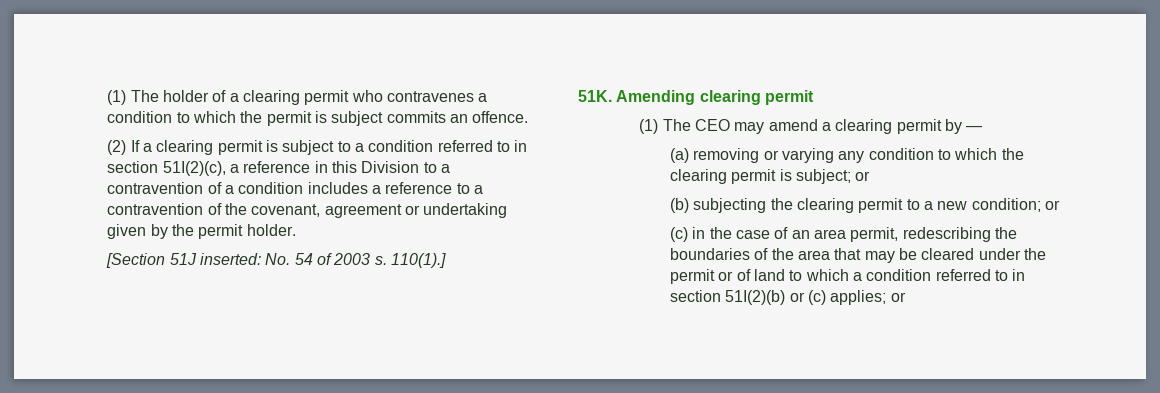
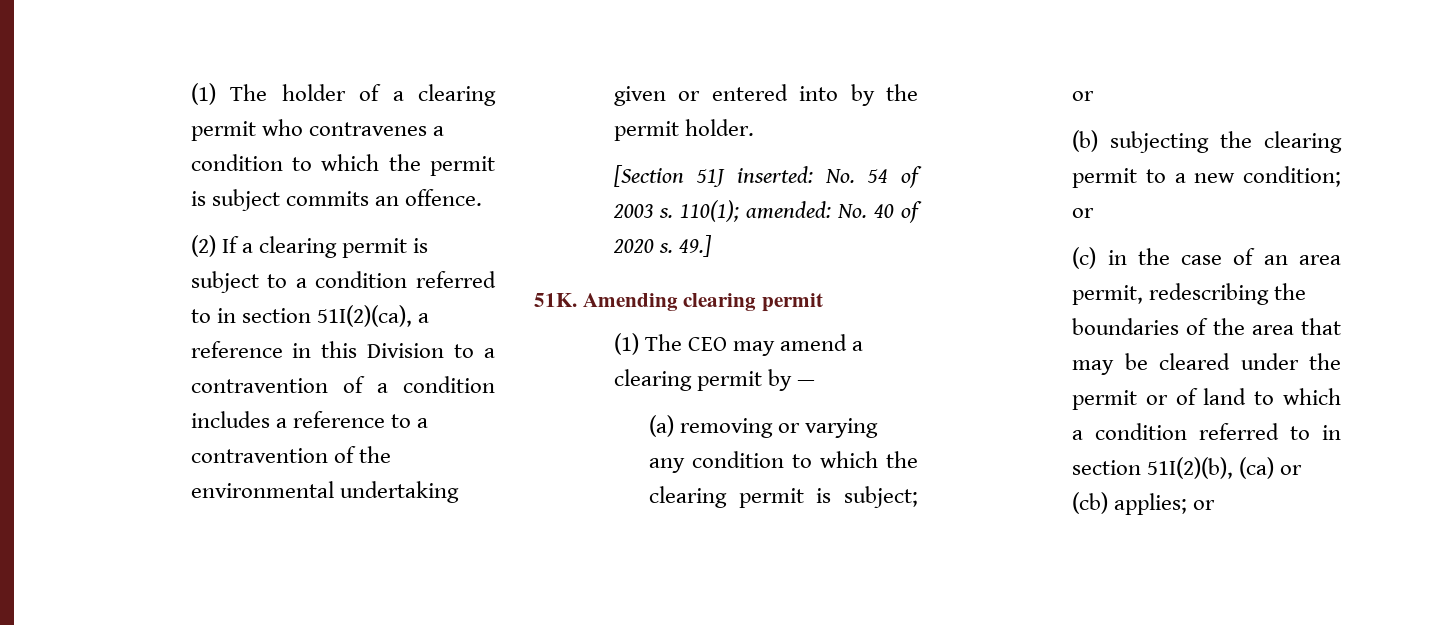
[162,161,226,176] 51I(2)(c), -> [316,305,412,327] 51I(2)(ca),
[251,203,508,218] [107,224,147,239] covenant, agreement or undertaking given -> [190,481,459,503] [613,84,839,106] environmental undertaking given or entered into
[390,253,446,268] 110(1).] -> [680,200,922,223] [612,235,712,257] 110(1); amended: No. 40 of 2020 s. 49.]
[725,290,826,305] 51I(2)(b) or (c) -> [1147,457,1303,479] [1072,492,1109,514] 51I(2)(b), (ca) or (cb)

